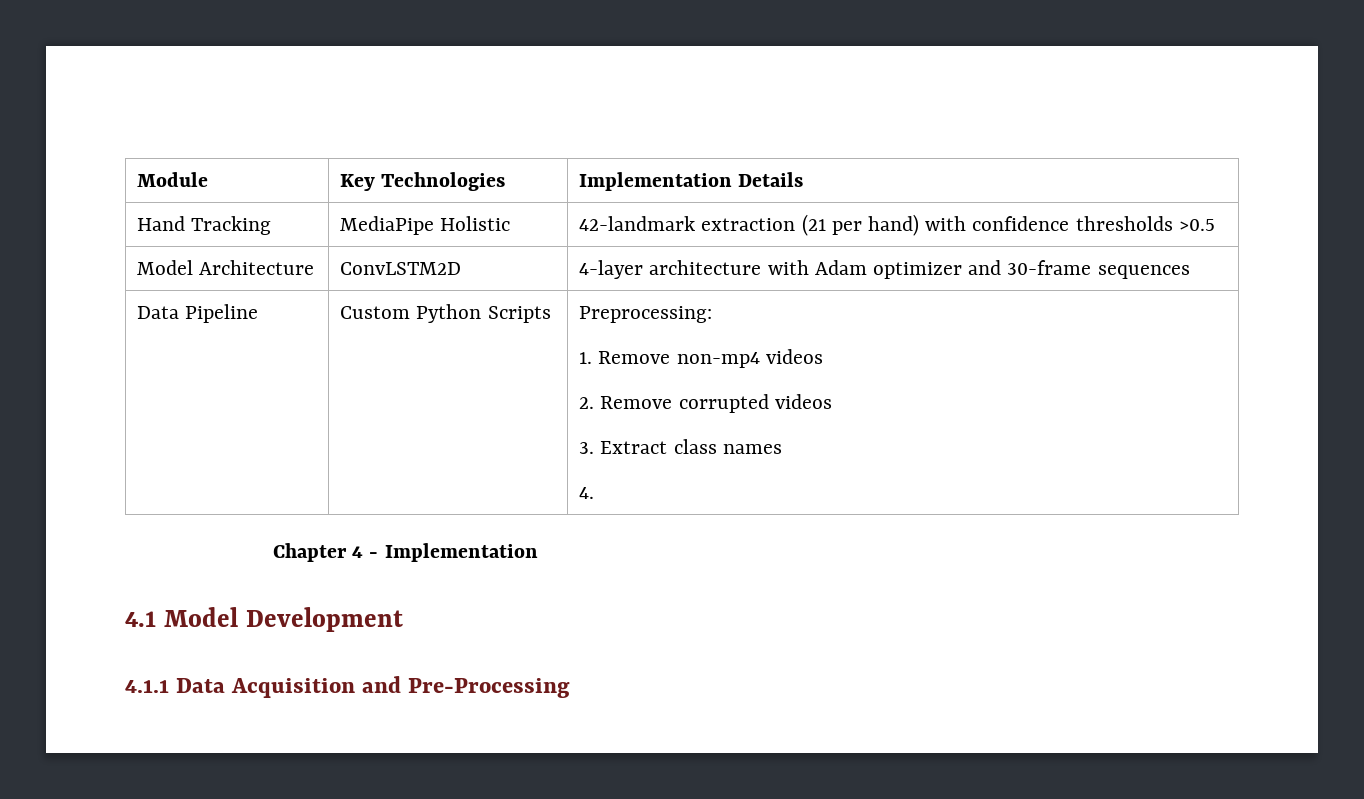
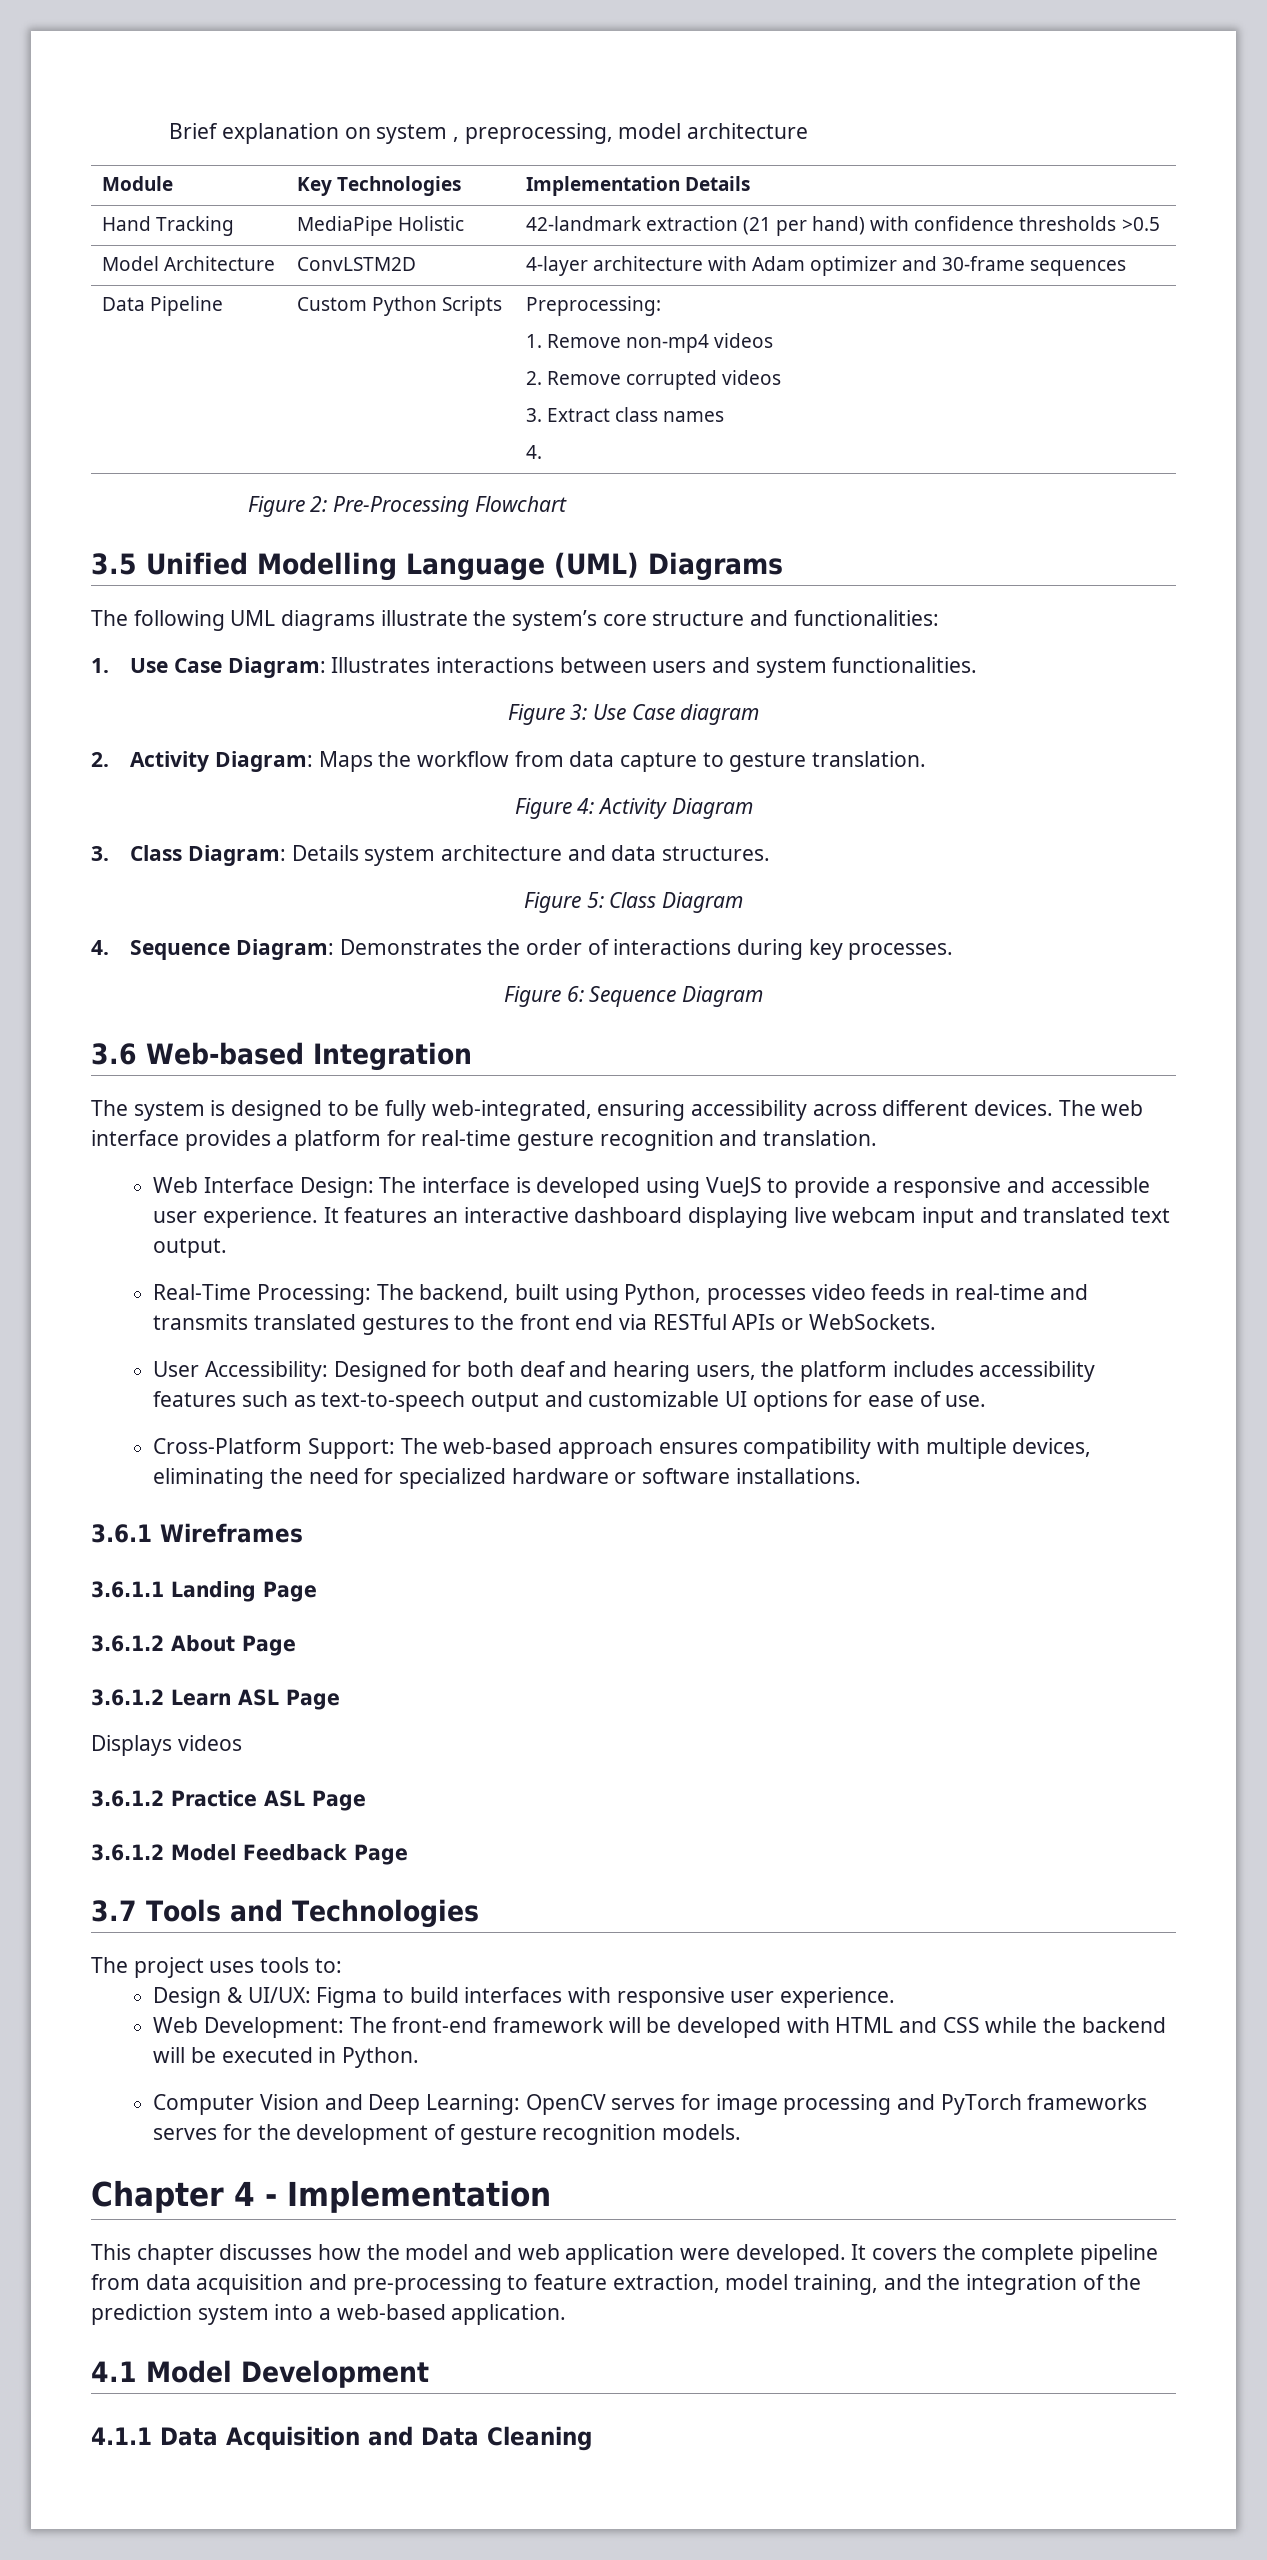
(137, 179) none -> [169,123,809,144] Brief explanation on system , preprocessing, model architecture //
[273,543,538,562] Chapter 4 - Implementation -> [247,496,567,517] [91,552,783,581] [91,610,939,631] [91,657,978,678] [507,704,760,725] [91,751,926,772] [514,798,753,819] [91,845,770,866] [523,892,744,913] [91,939,954,960] [503,986,764,1007] [91,1042,472,1071] [91,1100,1144,1121] [91,1130,878,1151] [153,1177,1150,1198] [153,1207,1171,1228] [153,1238,228,1258] [153,1284,1089,1305] [153,1314,936,1335] [153,1361,1096,1382] [153,1391,987,1412] [153,1438,1092,1459] [153,1468,861,1489] [91,1523,303,1543] [91,1581,317,1602] [91,1635,296,1656] [91,1689,340,1710] [91,1735,242,1756] [91,1790,366,1811] [91,1844,408,1865] [91,1899,479,1928] [91,1957,342,1978] [153,1987,896,2008] [153,2017,1166,2038] [153,2047,419,2068] [153,2094,1148,2115] [153,2124,741,2145] [91,2180,551,2213] [91,2244,1159,2265] [91,2274,1142,2295] [91,2304,567,2325] Figure 2: Pre-Processing Flowchart // 3.5 Unified Modelling Language (UML) Diagrams // The following UML diagrams illustrate the system’s core structure and functionalities: // 1. Use Case Diagram: Illustrates interactions between users and system functionalities. // Figure 3: Use Case diagram // 2. Activity Diagram: Maps the workflow from data capture to gesture translation. // Figure 4: Activity Diagram // 3. Class Diagram: Details system architecture and data structures. // Figure 5: Class Diagram // 4. Sequence Diagram: Demonstrates the order of interactions during key processes. // Figure 6: Sequence Diagram // 3.6 Web-based Integration // The system is designed to be fully web-integrated, ensuring accessibility across different devices. The web interface provides a platform for real-time gesture recognition and translation. // Web Interface Design: The interface is developed using VueJS to provide a responsive and accessible user experience. It features an interactive dashboard displaying live webcam input and translated text output. // Real-Time Processing: The backend, built using Python, processes video feeds in real-time and transmits translated gestures to the front end via RESTful APIs or WebSockets. // User Accessibility: Designed for both deaf and hearing users, the platform includes accessibility features such as text-to-speech output and customizable UI options for ease of use. // Cross-Platform Support: The web-based approach ensures compatibility with multiple devices, eliminating the need for specialized hardware or software installations. // 3.6.1 Wireframes // 3.6.1.1 Landing Page // 3.6.1.2 About Page // 3.6.1.2 Learn ASL Page // Displays videos // 3.6.1.2 Practice ASL Page // 3.6.1.2 Model Feedback Page // 3.7 Tools and Technologies // The project uses tools to: // Design & UI/UX: Figma to build interfaces with responsive user experience. // Web Development: The front-end framework will be developed with HTML and CSS while the backend will be executed in Python. // Computer Vision and Deep Learning: OpenCV serves for image processing and PyTorch frameworks serves for the development of gesture recognition models. // Chapter 4 - Implementation // This chapter discusses how the model and web application were developed. It covers the complete pipeline from data acquisition and pre‐processing to feature extraction, model training, and the integration of the prediction system into a web-based application.
[408,678,571,698] Pre-Processing -> [421,2426,592,2451] Data Cleaning

